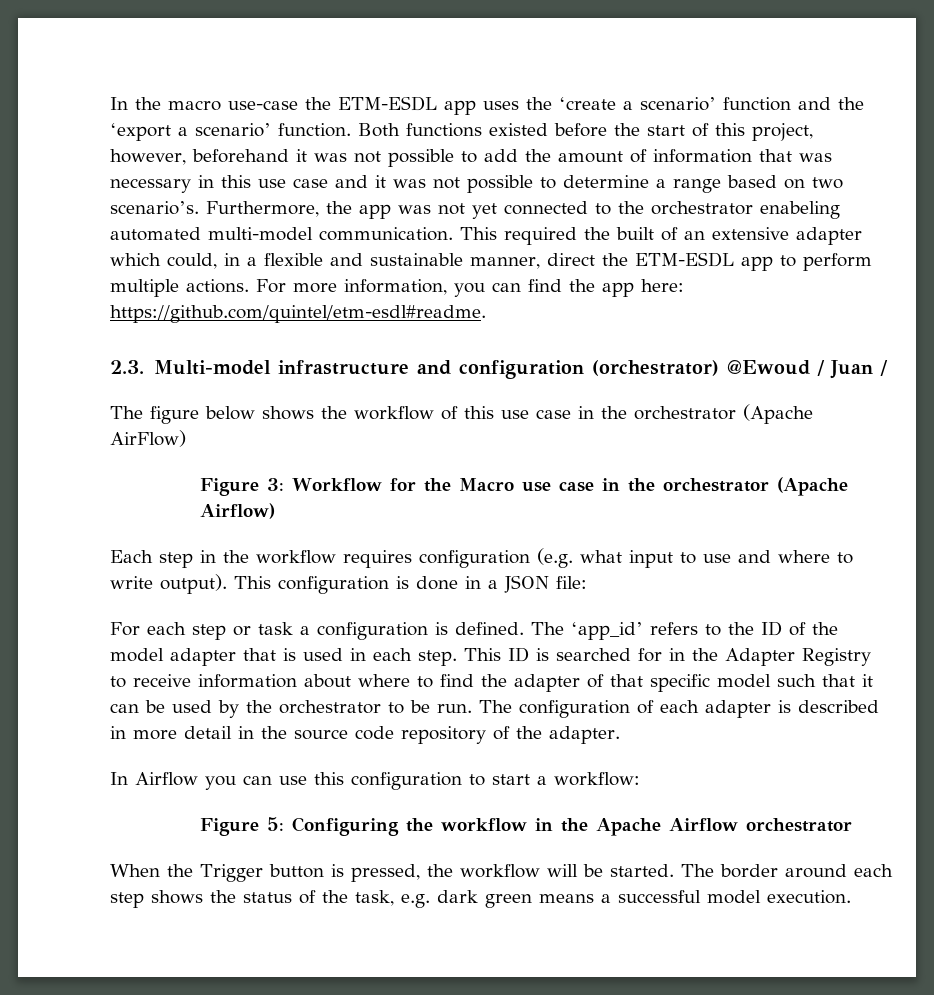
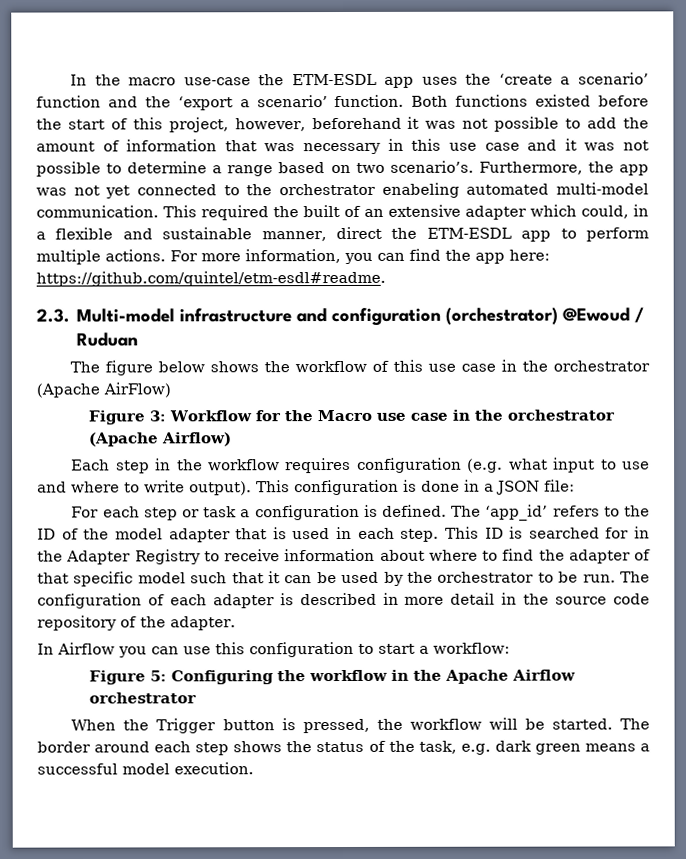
[829,360,888,379] Juan / -> [76,332,139,347] Ruduan

